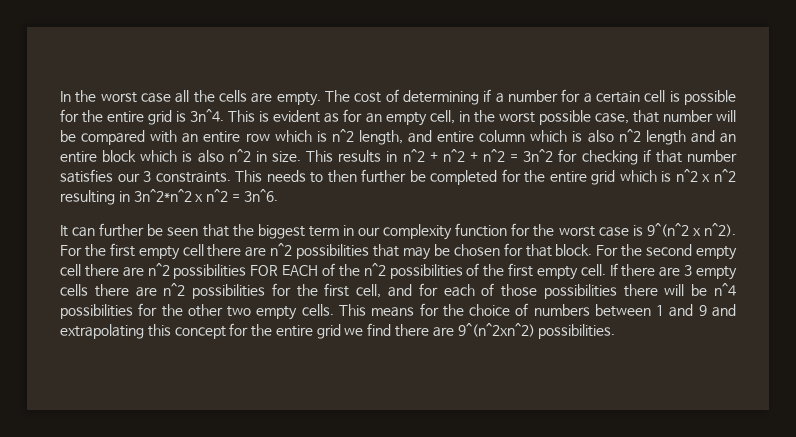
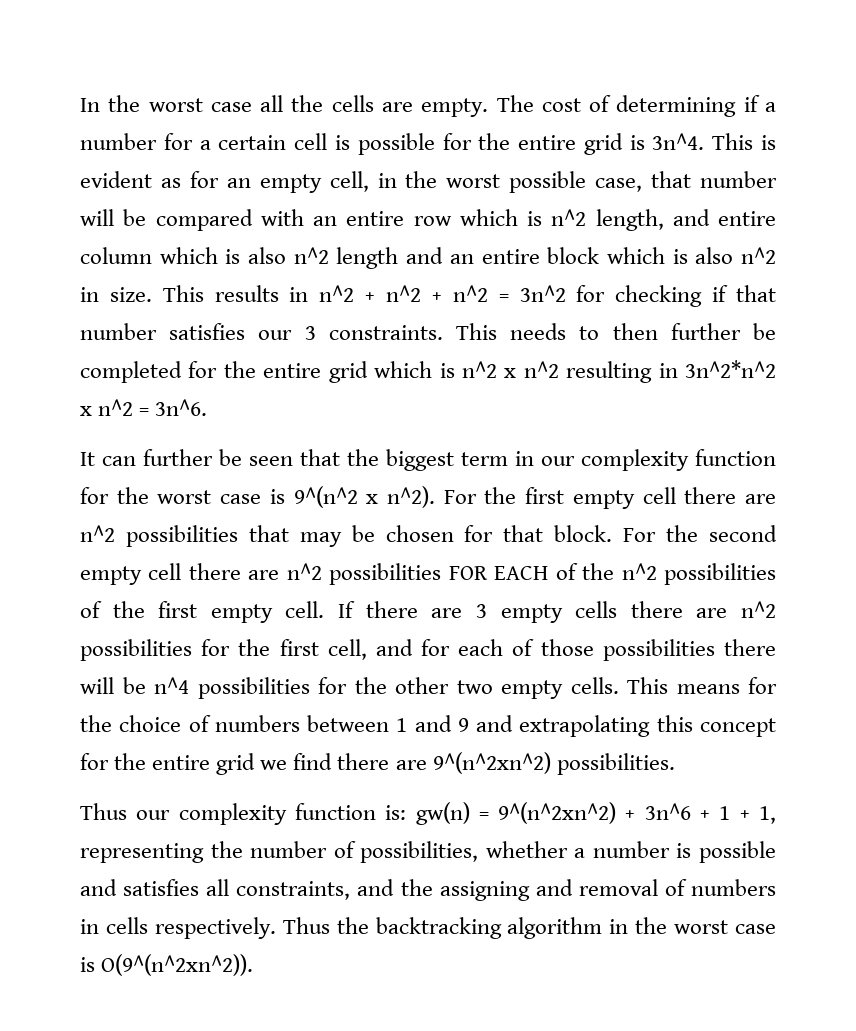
(616, 331) none -> [80,802,776,825] [80,841,776,863] [80,879,777,901] [80,917,776,939] [80,954,254,976] // Thus our complexity function is: gw(n) = 9^(n^2xn^2) + 3n^6 + 1 + 1, representing the number of possibilities, whether a number is possible and satisfies all constraints, and the assigning and removal of numbers in cells respectively. Thus the backtracking algorithm in the worst case is O(9^(n^2xn^2)).

